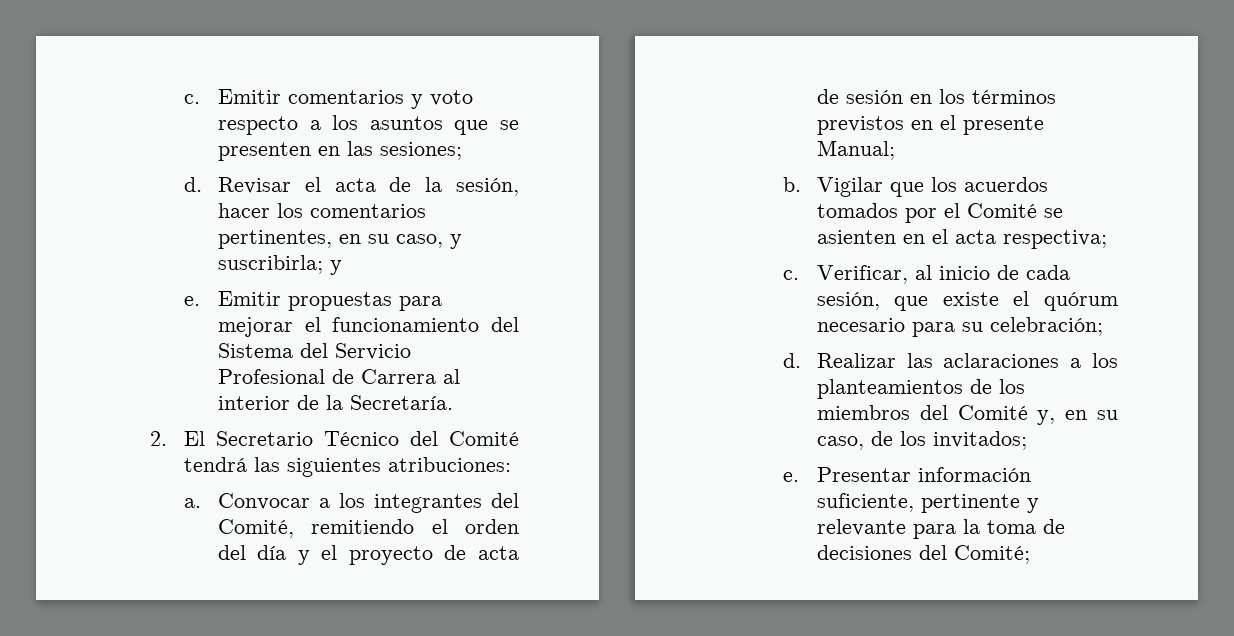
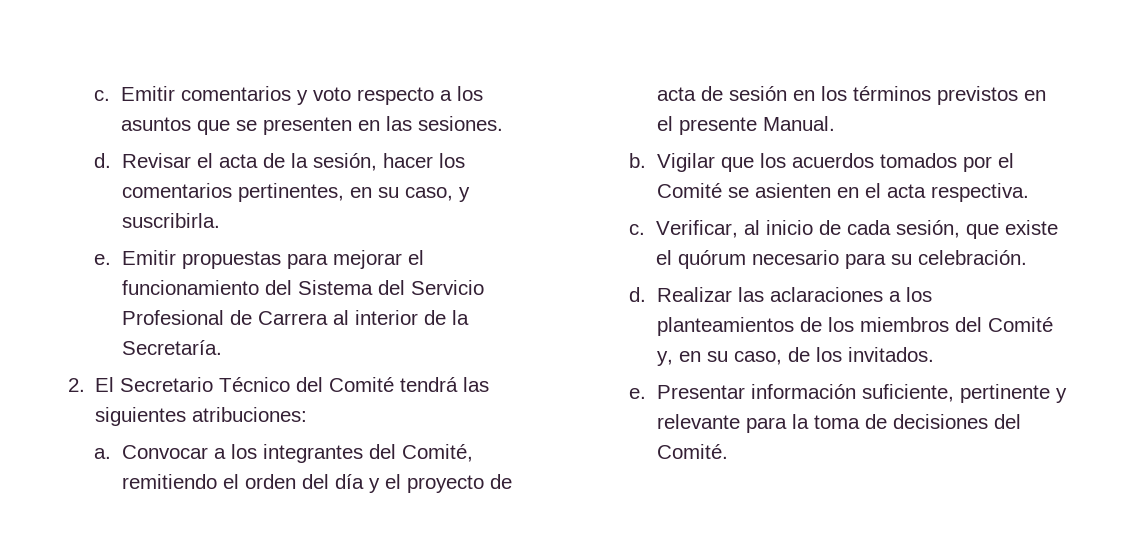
[379,142,462,160] sesiones; -> [417,116,503,131] sesiones.
[217,255,342,275] suscribirla; y -> [121,213,220,228] suscribirla.
[816,140,895,160] Manual; -> [762,116,835,131] Manual.
[1002,230,1107,249] respectiva; -> [930,183,1029,202] respectiva.
[989,317,1103,336] celebración; -> [917,250,1027,265] celebración.
[932,431,1027,450] invitados; -> [847,347,934,362] invitados.
[953,545,1030,564] Comité; -> [656,444,728,459] Comité.

